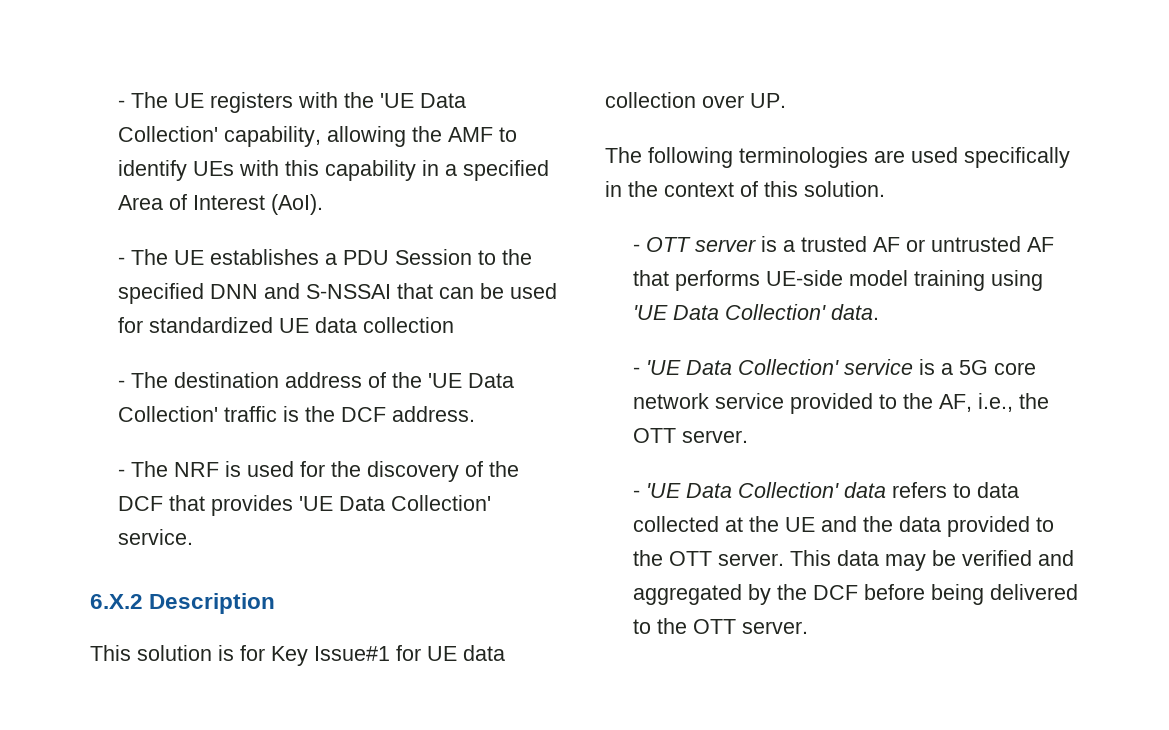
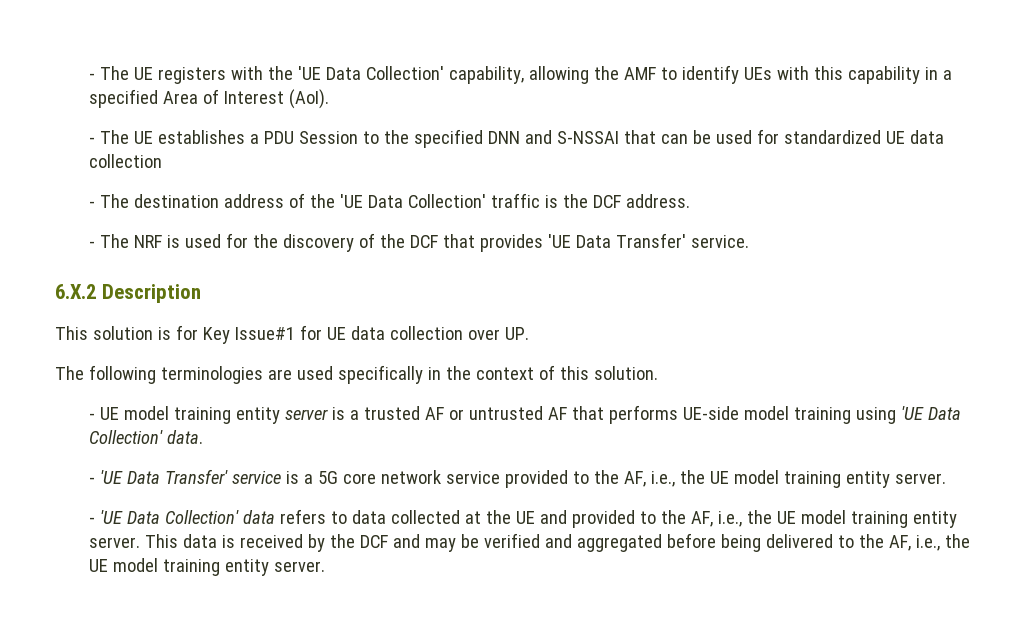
[391,495,492,511] Collection' -> [615,233,686,248] Transfer'
[646,237,692,252] OTT -> [99,406,280,424] UE model training entity
[738,359,840,375] Collection' -> [164,469,228,484] Transfer'
[633,428,677,443] OTT -> [709,470,890,488] UE model training entity
[863,516,1055,537] [633,550,880,566] the data provided to the OTT server. This data -> [571,510,957,528] [88,534,420,552] provided to the AF, i.e., the UE model training entity server. This data is received by the DCF and
[748,584,859,605] by the DCF -> (662, 543) none
[693,619,737,634] OTT -> [888,534,970,551] [88,558,269,576] AF, i.e., the UE model training entity

